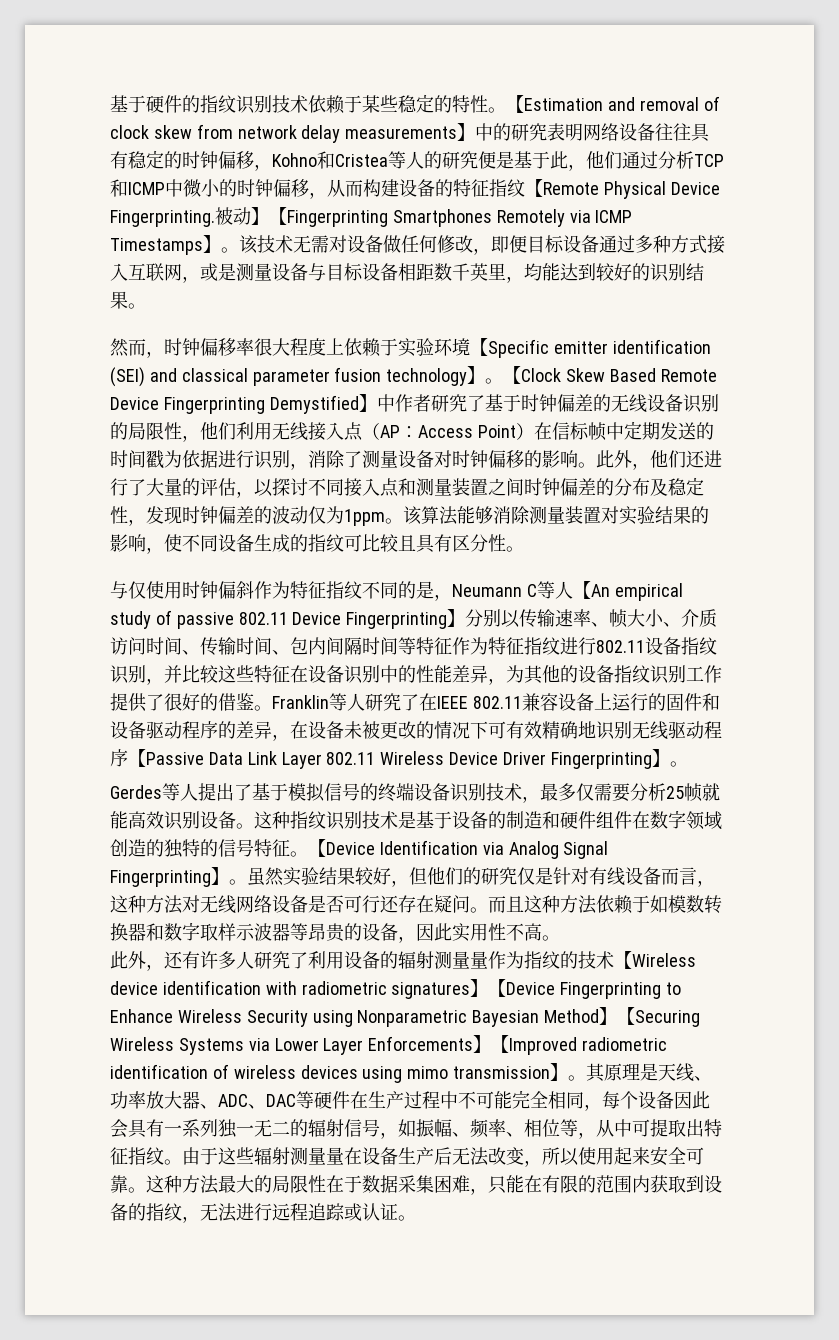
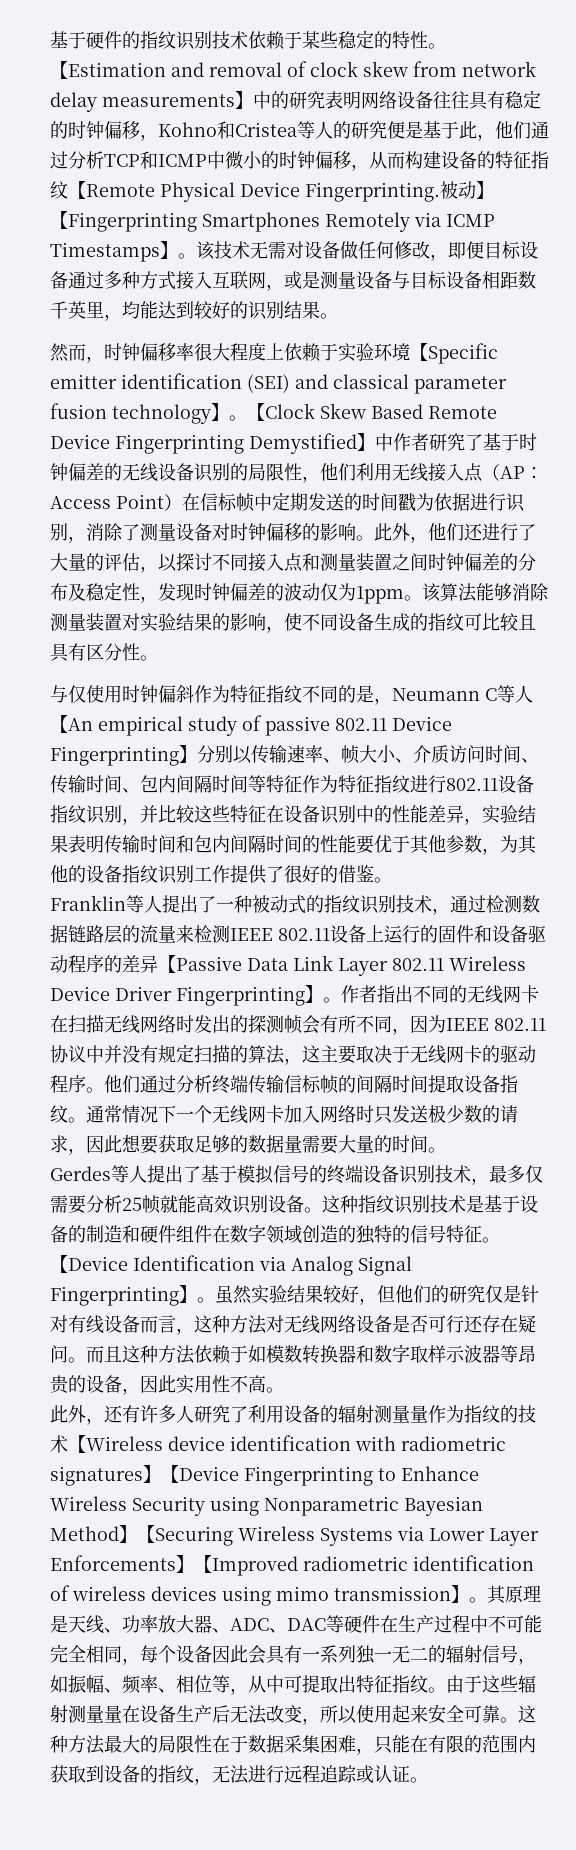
(506, 681) none -> [482,805,536,824] [50,835,500,855] 实验结果表明传输时间和包内间隔时间的性能要优于其他参数，
(272, 708) none -> (392, 880) //
[365,693,558,711] 研究了在IEEE 802.11兼容 -> [162,895,540,915] [50,925,330,944] 提出了一种被动式的指纹识别技术，通过检测数据链路层的流量来检测IEEE 802.11
[272,721,722,741] [110,749,128,767] ，在设备未被更改的情况下可有效精确地识别无线驱动程序 -> (158, 964) none
(688, 764) none -> [341,985,539,1004] [50,1015,546,1035] [50,1044,536,1065] [50,1075,518,1094] [50,1104,518,1124] [50,1134,446,1155] 作者指出不同的无线网卡在扫描无线网络时发出的探测帧会有所不同，因为IEEE 802.11协议中并没有规定扫描的算法，这主要取决于无线网卡的驱动程序。他们通过分析终端传输信标帧的间隔时间提取设备指纹。通常情况下一个无线网卡加入网络时只发送极少数的请求，因此想要获取足够的数据量需要大量的时间。

